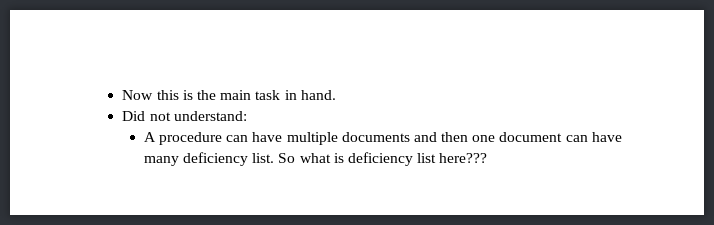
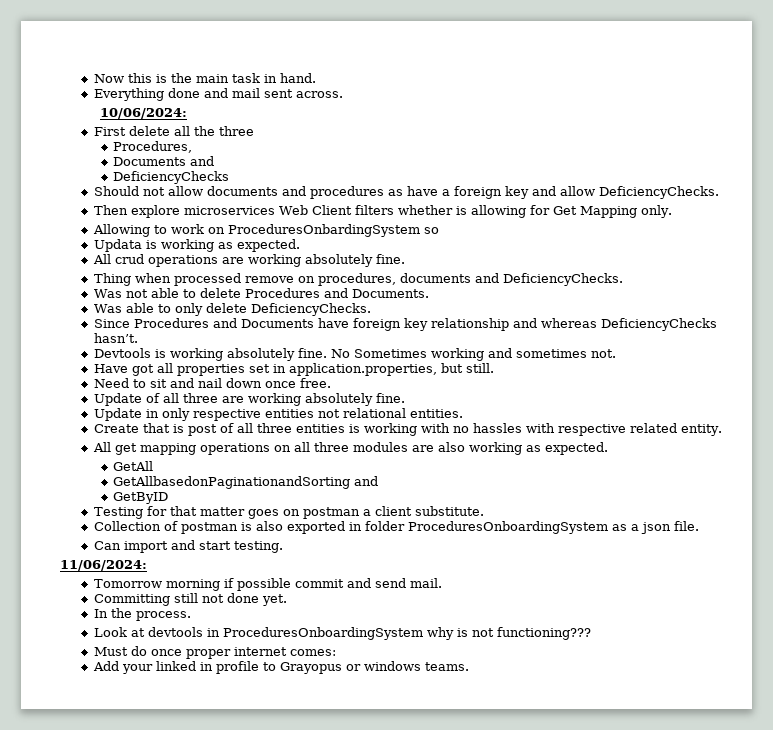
[122,111,247,121] [143,132,622,145] [143,152,488,166] Did not understand: // A procedure can have multiple documents and then one document can have many deficiency list. So what is deficiency list here??? -> [93,88,343,101] [99,108,187,119] [93,126,254,136] [113,141,193,153] [113,156,215,166] [113,171,230,184] [93,186,719,199] [93,205,672,218] [92,224,439,237] [93,239,300,252] [92,254,405,267] [93,273,623,286] [93,288,429,298] [93,303,371,316] [93,318,717,331] [93,333,138,343] [93,348,616,361] [93,363,494,376] [93,378,331,388] [93,393,405,406] [93,408,463,421] [93,423,722,436] [92,442,608,455] [113,461,154,471] [113,476,379,489] [113,492,169,504] [93,506,484,519] [93,521,699,534] [93,540,283,553] [60,560,147,571] [93,578,442,591] [93,593,287,606] [93,608,191,621] [93,627,591,640] [93,646,336,659] [92,661,469,674] Everything done and mail sent across. // 10/06/2024: // First delete all the three // Procedures, // Documents and // DeficiencyChecks // Should not allow documents and procedures as have a foreign key and allow DeficiencyChecks. // Then explore microservices Web Client filters whether is allowing for Get Mapping only. // Allowing to work on ProceduresOnbardingSystem so // Updata is working as expected. // All crud operations are working absolutely fine. // Thing when processed remove on procedures, documents and DeficiencyChecks. // Was not able to delete Procedures and Documents. // Was able to only delete DeficiencyChecks. // Since Procedures and Documents have foreign key relationship and whereas DeficiencyChecks hasn’t. // Devtools is working absolutely fine. No Sometimes working and sometimes not. // Have got all properties set in application.properties, but still. // Need to sit and nail down once free. // Update of all three are working absolutely fine. // Update in only respective entities not relational entities. // Create that is post of all three entities is working with no hassles with respective related entity. // All get mapping operations on all three modules are also working as expected. // GetAll // GetAllbasedonPaginationandSorting and // GetByID // Testing for that matter goes on postman a client substitute. // Collection of postman is also exported in folder ProceduresOnboardingSystem as a json file. // Can import and start testing. // 11/06/2024: // Tomorrow morning if possible commit and send mail. // Committing still not done yet. // In the process. // Look at devtools in ProceduresOnboardingSystem why is not functioning??? // Must do once proper internet comes: // Add your linked in profile to Grayopus or windows teams.

